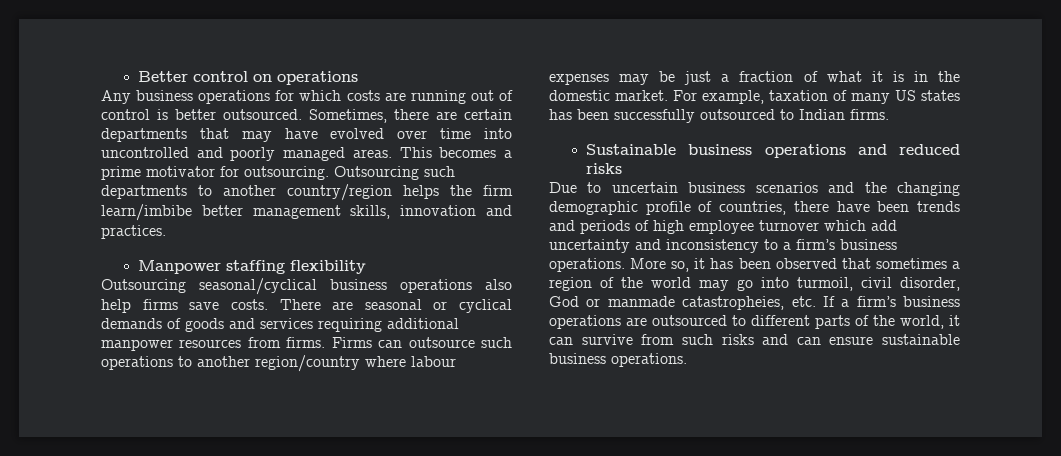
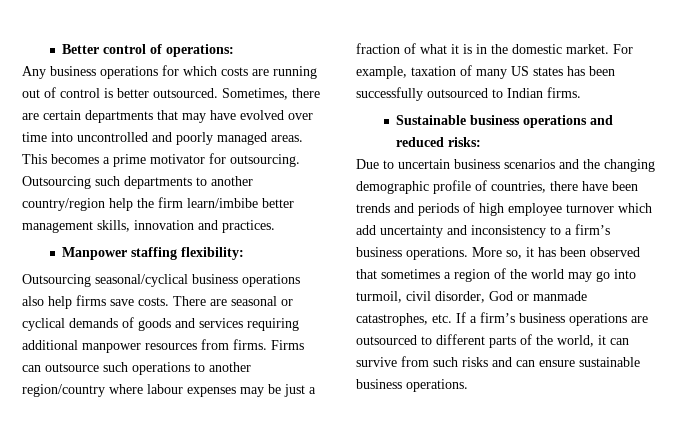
[253,71,359,85] on operations -> [150,44,235,57] of operations:
[403,185,439,199] helps -> [109,198,133,211] help
[290,260,367,274] flexibility -> [181,247,245,260] flexibility:
[586,163,623,174] risks -> [448,137,482,147] risks:
[682,296,785,310] catastropheies, -> [356,313,428,326] catastrophes,

